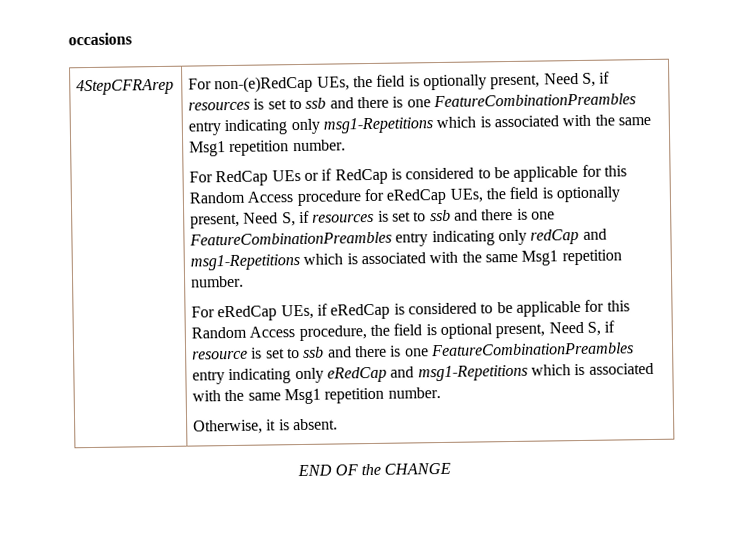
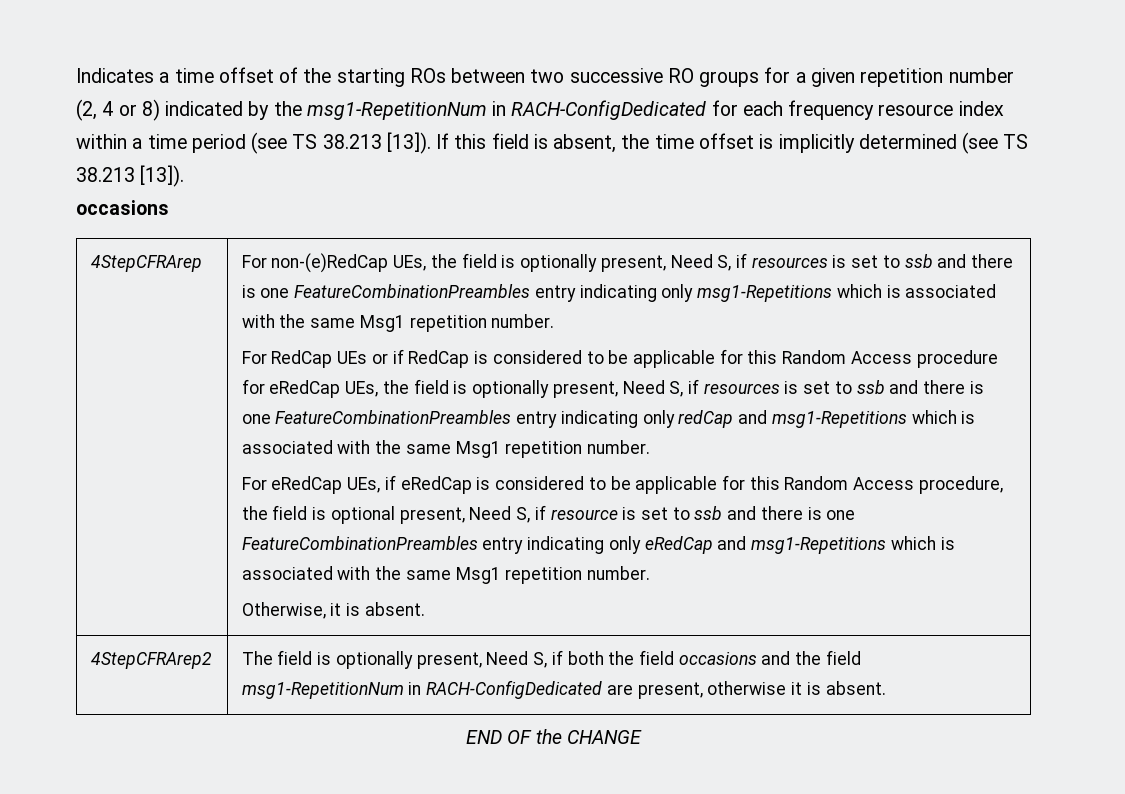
(68, 39) none -> [76,67,1014,87] [76,99,1004,121] [76,132,1029,154] [76,165,185,187] Indicates a time offset of the starting ROs between two successive RO groups for a given repetition number (2, 4 or 8) indicated by the msg1-RepetitionNum in RACH-ConfigDedicated for each frequency resource index within a time period (see TS 38.213 [13]). If this field is absent, the time offset is implicitly determined (see TS 38.213 [13]). //
(339, 424) none -> [90,652,212,669] [241,650,861,669] [241,680,886,699] // 4StepCFRArep2 | The field is optionally present, Need S, if both the field occasions and the field msg1-RepetitionNum in RACH-ConfigDedicated are present, otherwise it is absent.

